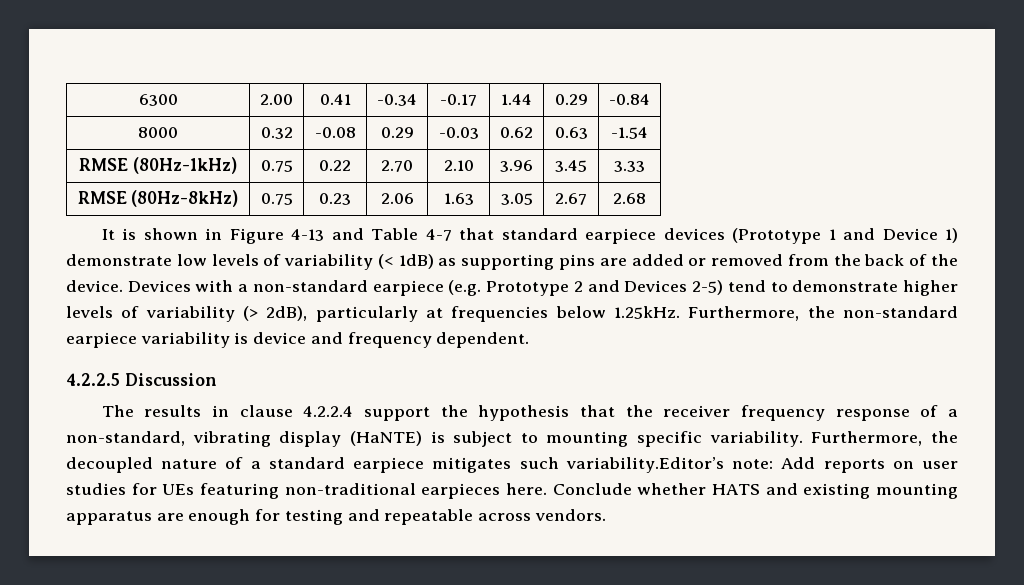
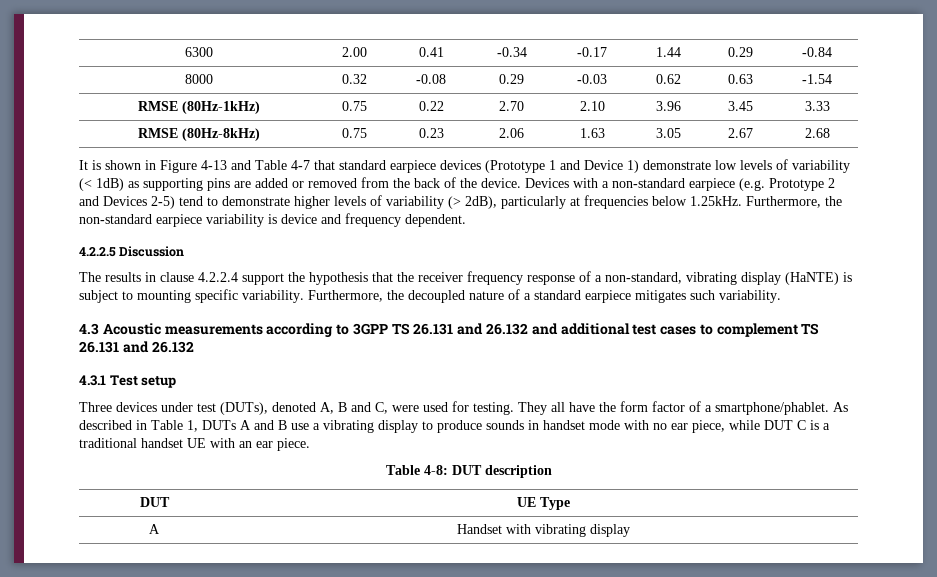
[565,457,959,473] [66,483,958,499] [66,509,606,525] variability.Editor’s note: Add reports on user studies for UEs featuring non-traditional earpieces here. Conclude whether HATS and existing mounting apparatus are enough for testing and repeatable across vendors. -> [719,290,781,303] [79,323,820,337] [79,341,194,353] [79,375,177,388] [79,401,848,415] [79,420,830,433] [79,438,310,451] [385,465,552,478] [139,497,170,507] [516,497,570,510] [149,524,160,534] [456,524,630,537] variability. // 4.3 Acoustic measurements according to 3GPP TS 26.131 and 26.132 and additional test cases to complement TS 26.131 and 26.132 // 4.3.1 Test setup // Three devices under test (DUTs), denoted A, B and C, were used for testing. They all have the form factor of a smartphone/phablet. As described in Table 1, DUTs A and B use a vibrating display to produce sounds in handset mode with no ear piece, while DUT C is a traditional handset UE with an ear piece. // Table 4-8: DUT description // DUT | UE Type // A | Handset with vibrating display

